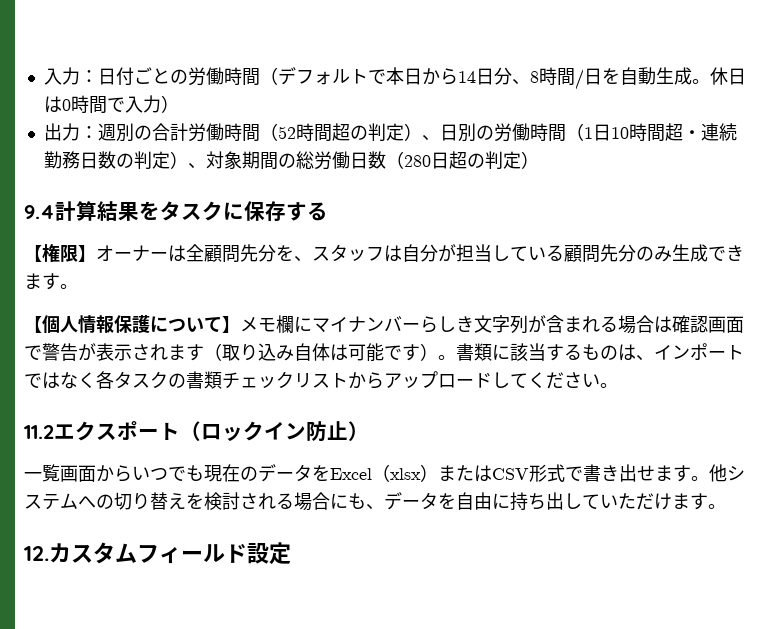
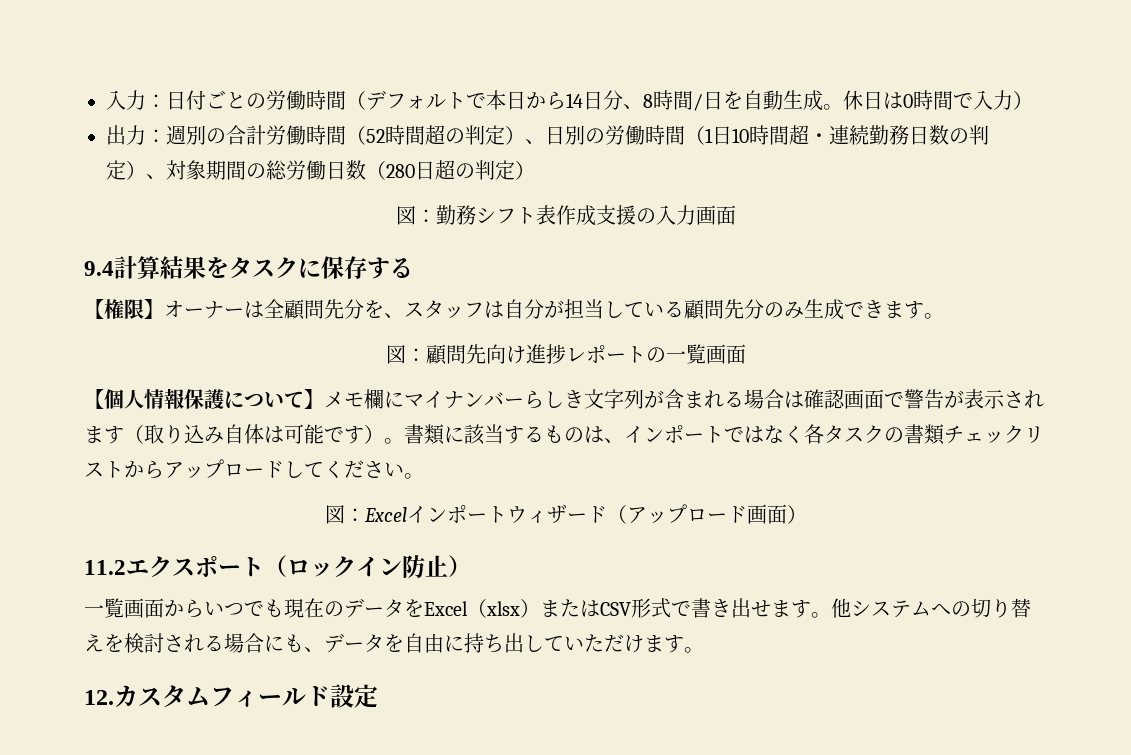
(539, 160) none -> [395,205,736,226] // 図：勤務シフト表作成支援の入力画面
(78, 286) none -> [385,344,746,365] // 図：顧問先向け進捗レポートの一覧画面
(618, 385) none -> [324,504,807,524] // 図：Excelインポートウィザード（アップロード画面）

